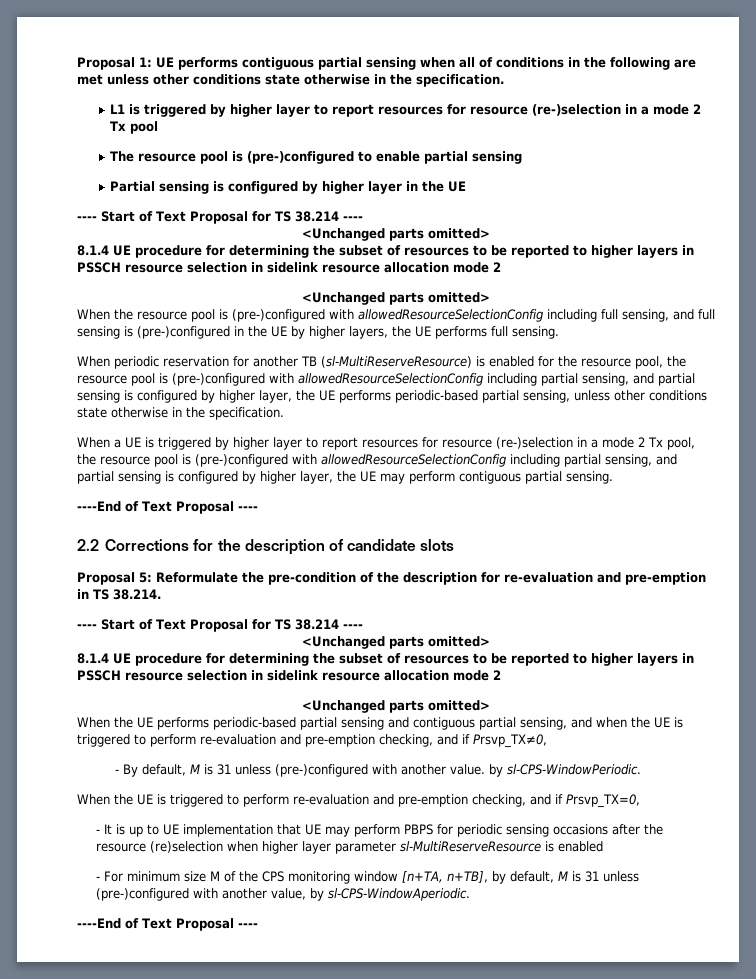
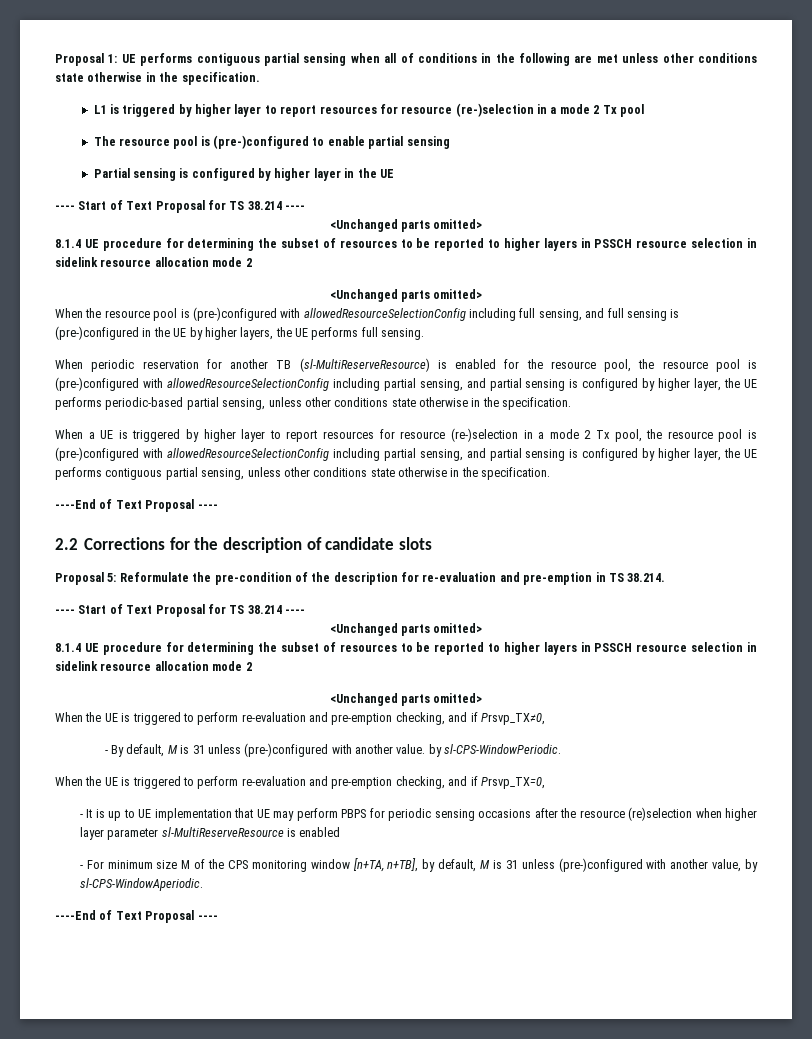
[380,471,613,484] may perform contiguous partial sensing. -> [55,467,551,480] performs contiguous partial sensing, unless other conditions state otherwise in the specification.
[157,717,670,730] performs periodic-based partial sensing and contiguous partial sensing, and when the UE -> (118, 717) none

